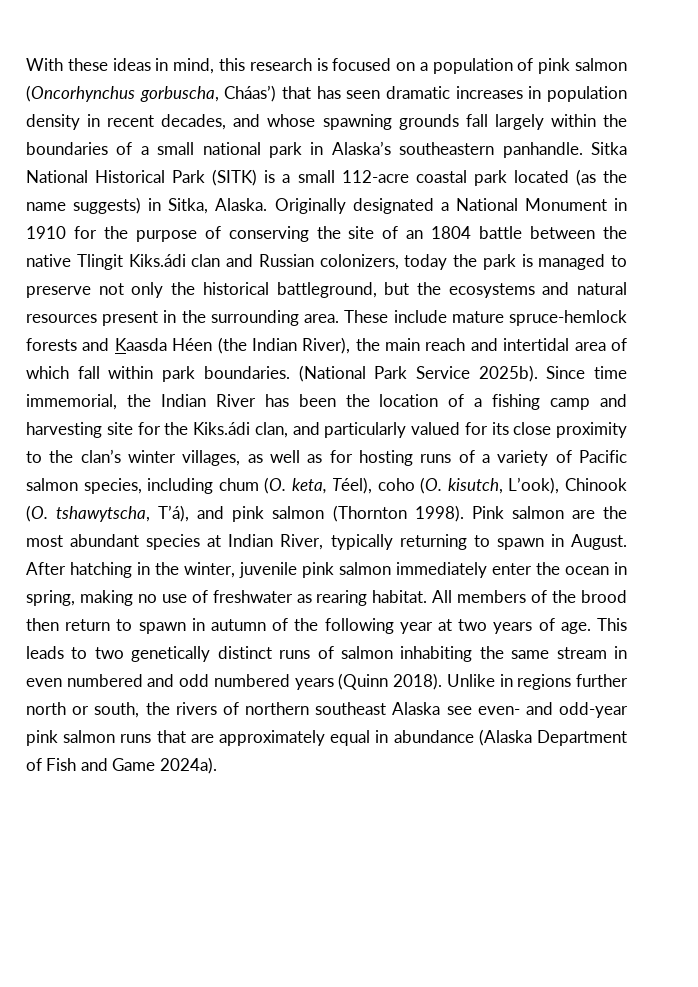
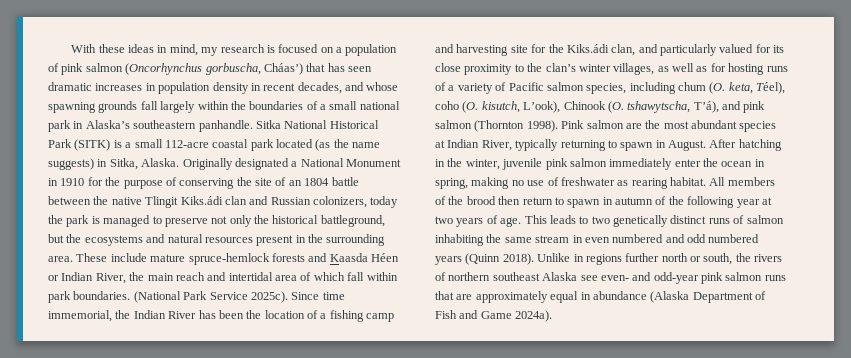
[218,58,245,71] this -> [201,47,219,56] my
[217,337,351,354] (the Indian River), -> [48,272,126,284] or Indian River,
[478,365,538,382] 2025b). -> [250,291,288,303] 2025c).

